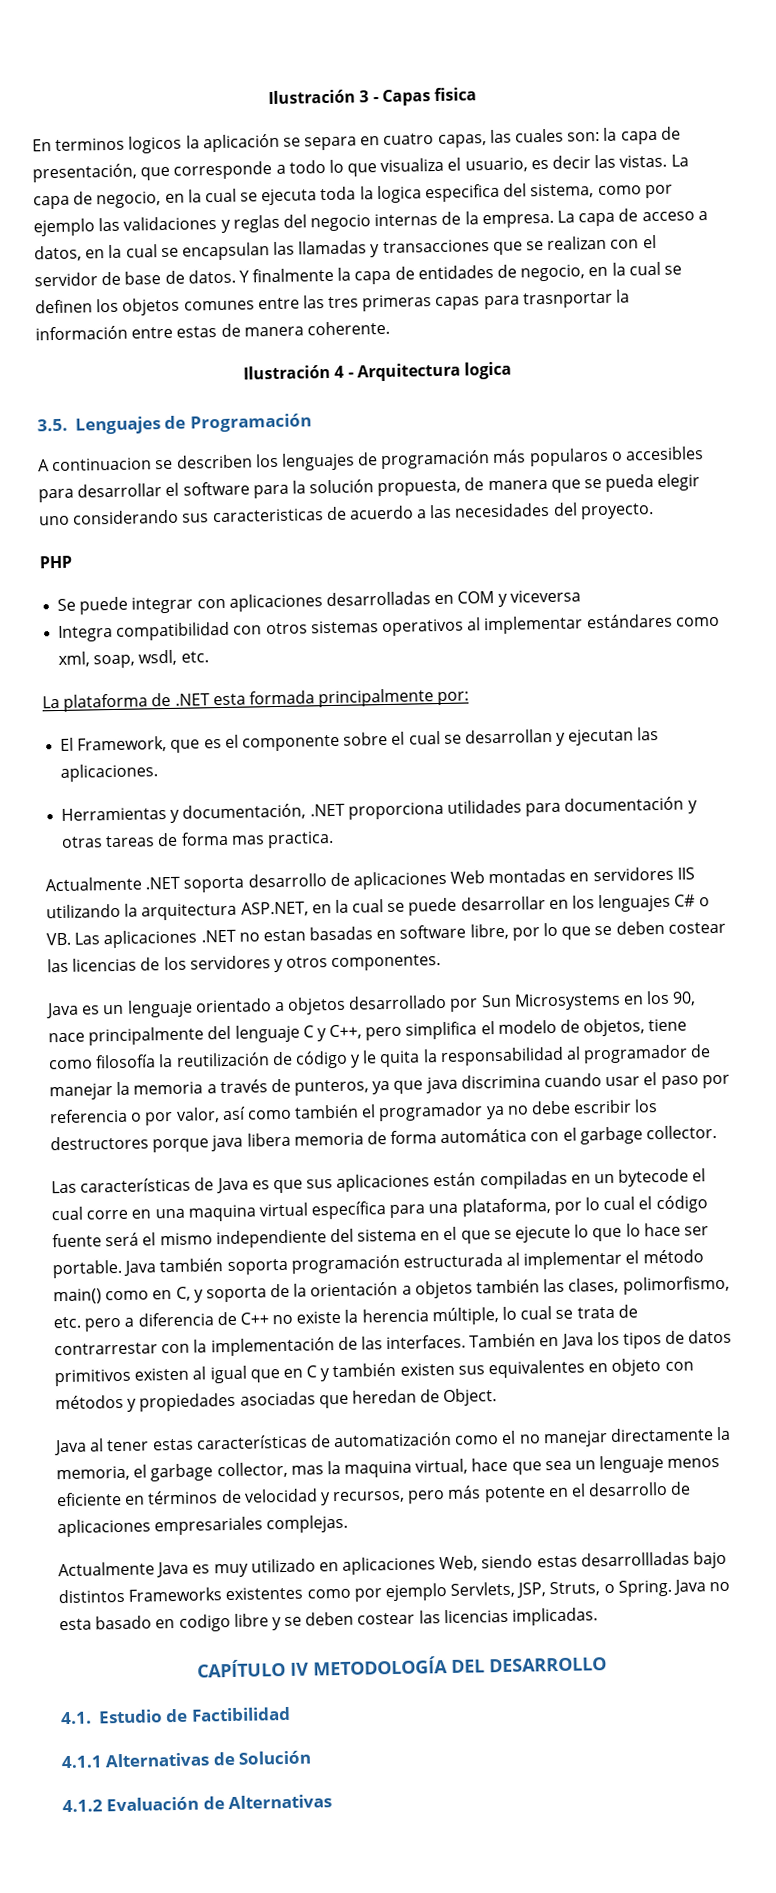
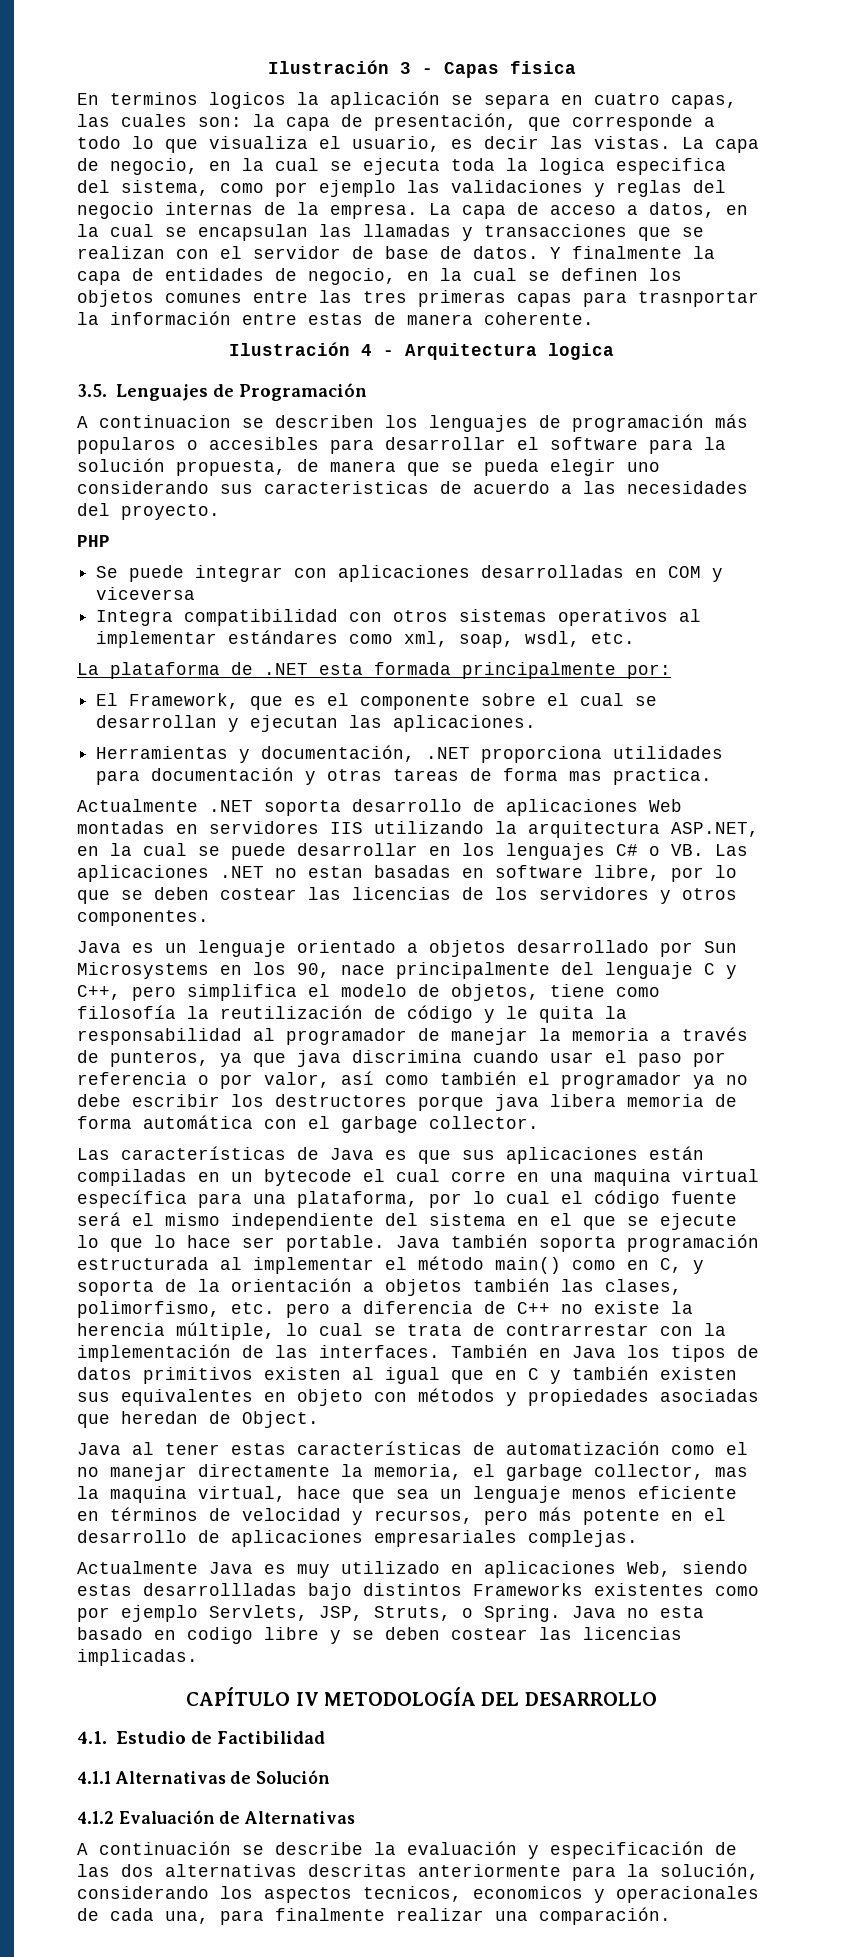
(333, 1802) none -> [77,1841,737,1859] [77,1863,759,1881] [77,1886,759,1903] [77,1907,671,1925] // A continuación se describe la evaluación y especificación de las dos alternativas descritas anteriormente para la solución, considerando los aspectos tecnicos, economicos y operacionales de cada una, para finalmente realizar una comparación.

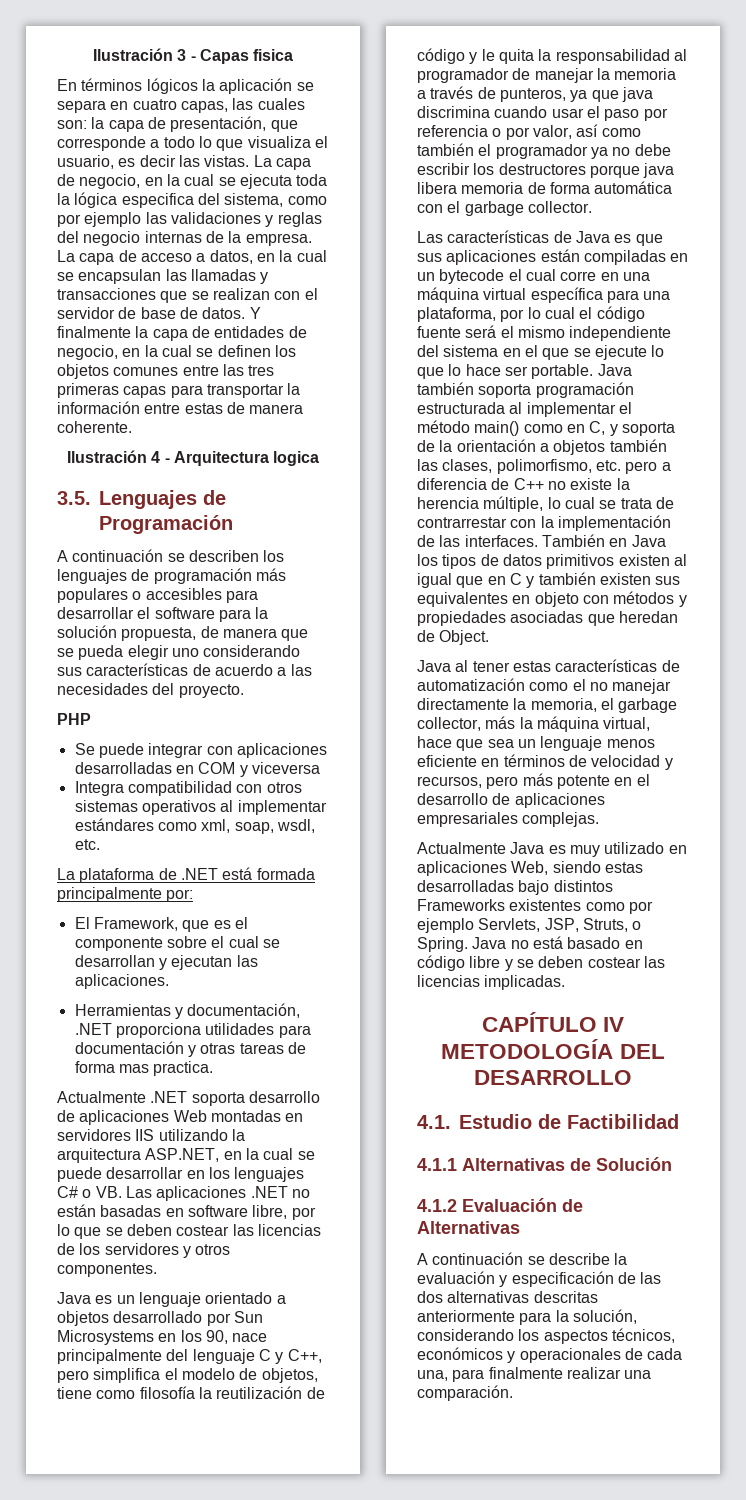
[110,92,286,109] terminos logicos -> [81,78,198,94] términos lógicos
[539,158,605,175] logica -> [74,192,118,208] lógica
[638,291,759,307] trasnportar -> [206,384,284,398] transportar
[99,415,231,428] continuacion -> [72,549,164,562] continuación
[77,437,176,454] popularos -> [57,588,128,603] populares
[264,481,429,494] caracteristicas -> [86,663,189,676] características
[319,663,363,675] esta -> [222,867,253,880] está
[308,866,363,878] estan -> [57,1204,96,1217] están
[594,1169,671,1186] maquina -> [417,287,479,303] máquina
[715,1467,748,1477] [77,1486,187,1503] mas la maquina -> [485,716,599,732] más la máquina
[143,1583,297,1596] desarrollladas -> [417,880,514,892] desarrolladas
[660,1606,704,1618] esta -> [532,936,563,949] está
[187,1627,253,1644] codigo -> [417,955,465,971] código
[363,1886,583,1902] tecnicos, economicos -> [611,1328,675,1343] [417,1347,503,1360] técnicos, económicos

